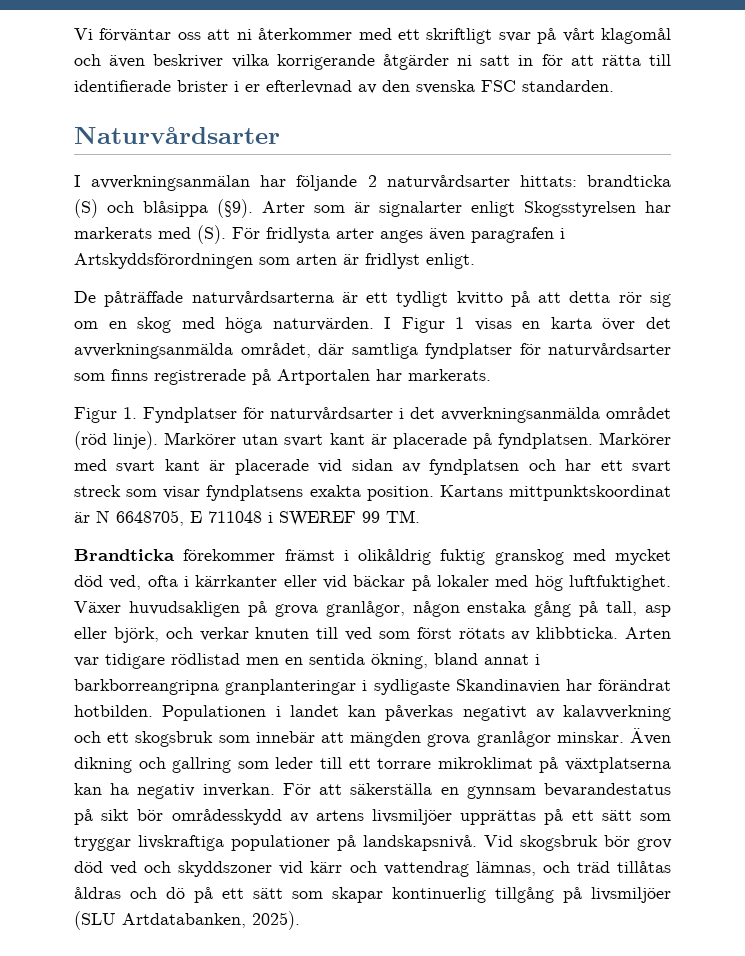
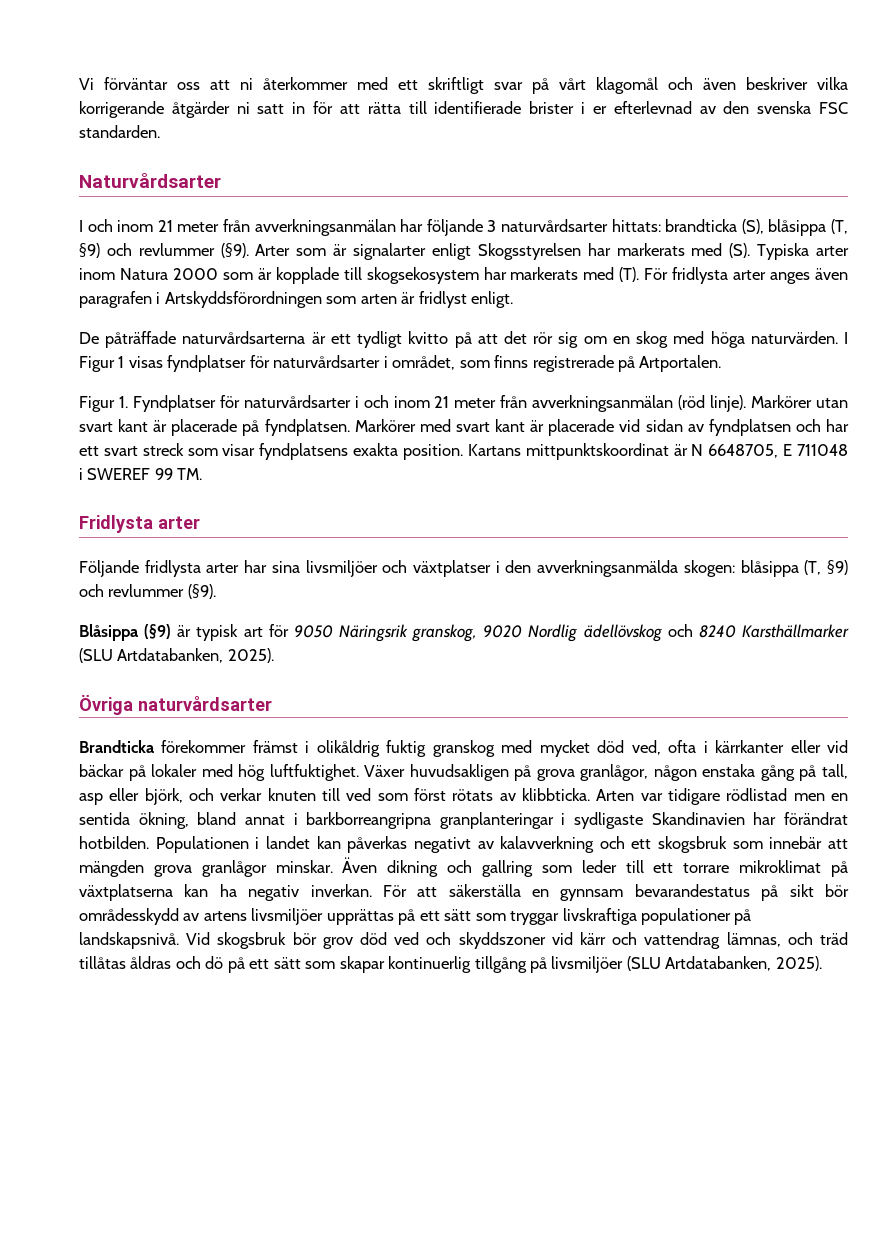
(81, 181) none -> [87,219,250,232] och inom 21 meter från
[367,175,377,187] 2 -> [487,220,497,232] 3
[74,199,208,218] (S) och blåsippa -> [741,219,849,236] [79,243,215,258] (S), blåsippa (T, §9) och revlummer
(226, 234) none -> [757,243,849,260] [79,267,640,284] Typiska arter inom Natura 2000 som är kopplade till skogsekosystem har markerats med (T).
[569,291,611,303] detta -> [504,331,527,344] det
[522,317,672,331] [74,343,418,359] en karta över det avverkningsanmälda området, där samtliga -> (163, 362) none
(671, 350) none -> [383,355,456,370] i området,
[277,369,491,385] Artportalen har markerats. -> [639,355,722,372] Artportalen.
[410,407,671,423] det avverkningsanmälda området -> [363,395,674,412] och inom 21 meter från avverkningsanmälan
(420, 516) none -> [79,515,200,533] [79,560,848,577] [79,584,216,599] [79,624,849,642] [79,648,274,663] [79,694,272,715] // Fridlysta arter // Följande fridlysta arter har sina livsmiljöer och växtplatser i den avverkningsanmälda skogen: blåsippa (T, §9) och revlummer (§9). // Blåsippa (§9) är typisk art för 9050 Näringsrik granskog, 9020 Nordlig ädellövskog och 8240 Karsthällmarker (SLU Artdatabanken, 2025). // Övriga naturvårdsarter

